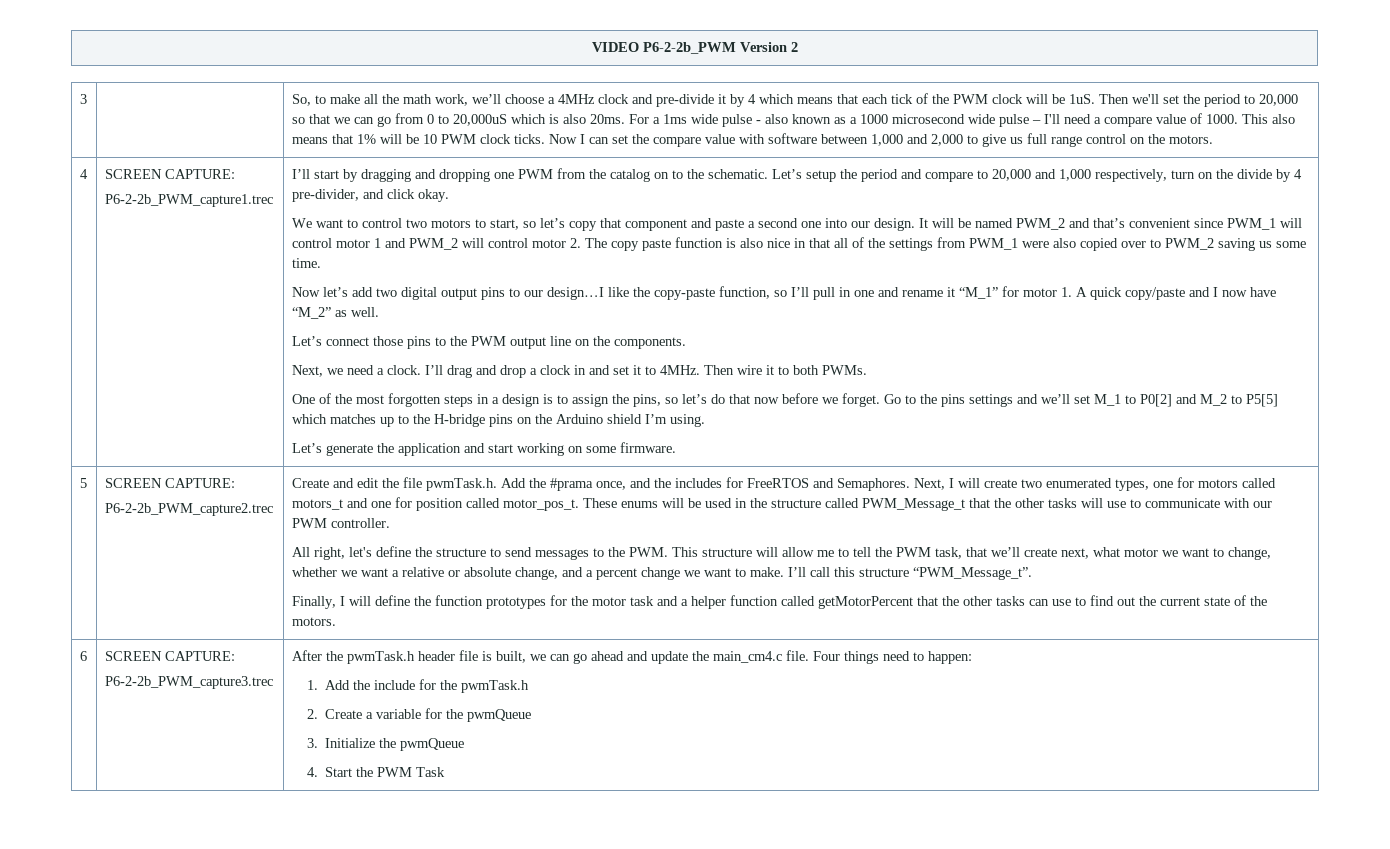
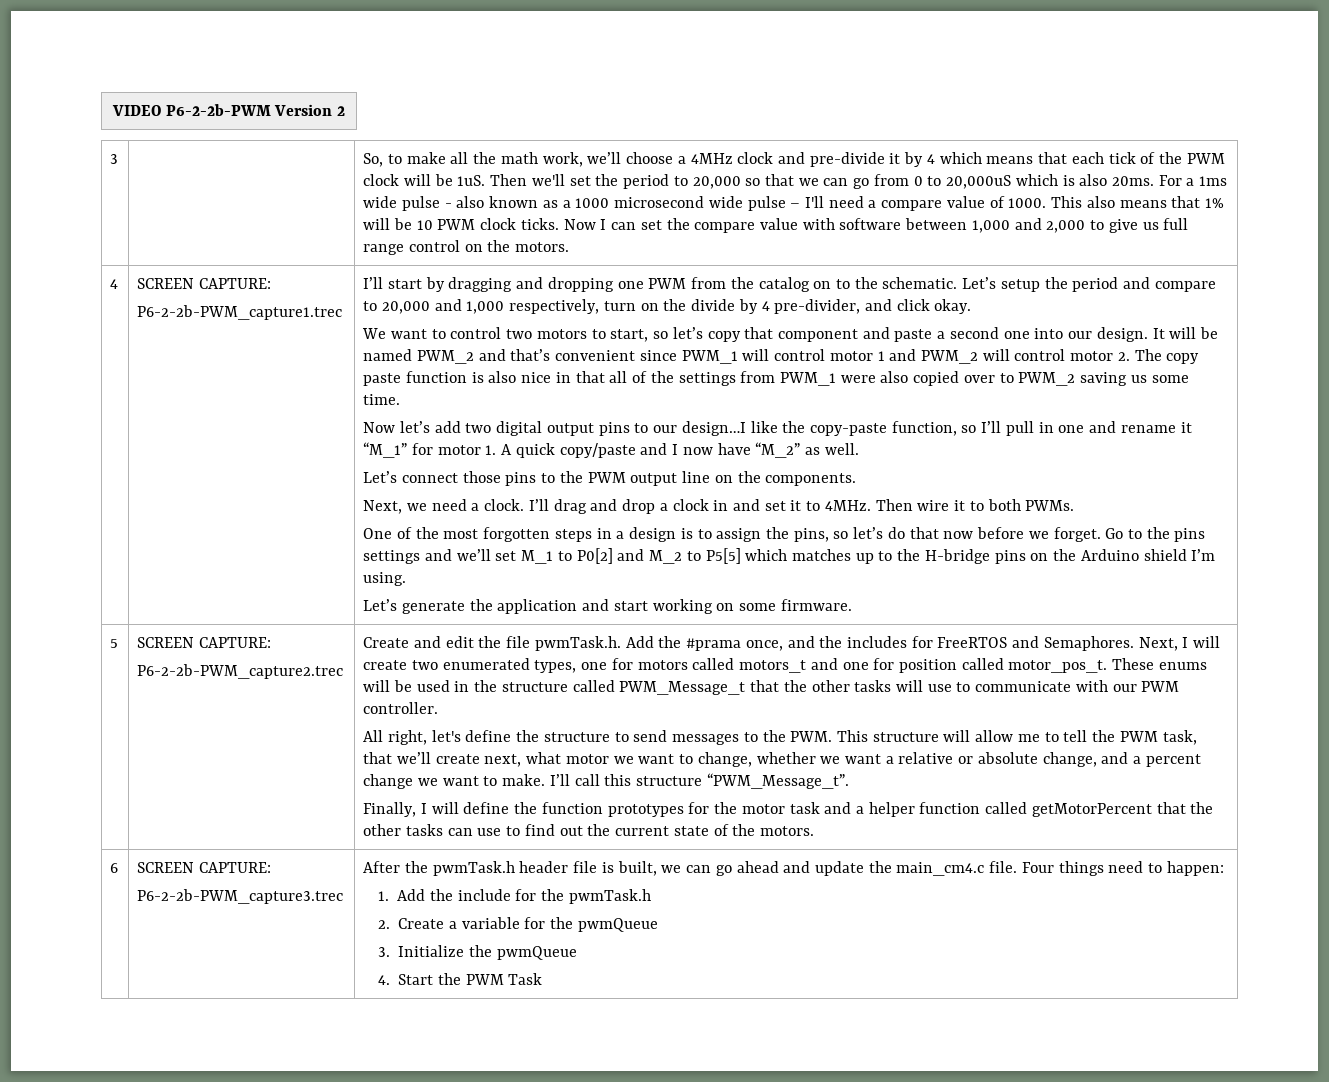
[642,42,736,54] P6-2-2b_PWM -> [165,104,271,116] P6-2-2b-PWM
[104,194,273,207] P6-2-2b_PWM_capture1.trec -> [137,305,343,320] P6-2-2b-PWM_capture1.trec
[104,503,273,516] P6-2-2b_PWM_capture2.trec -> [137,664,344,679] P6-2-2b-PWM_capture2.trec
[104,676,273,689] P6-2-2b_PWM_capture3.trec -> [137,889,344,904] P6-2-2b-PWM_capture3.trec

